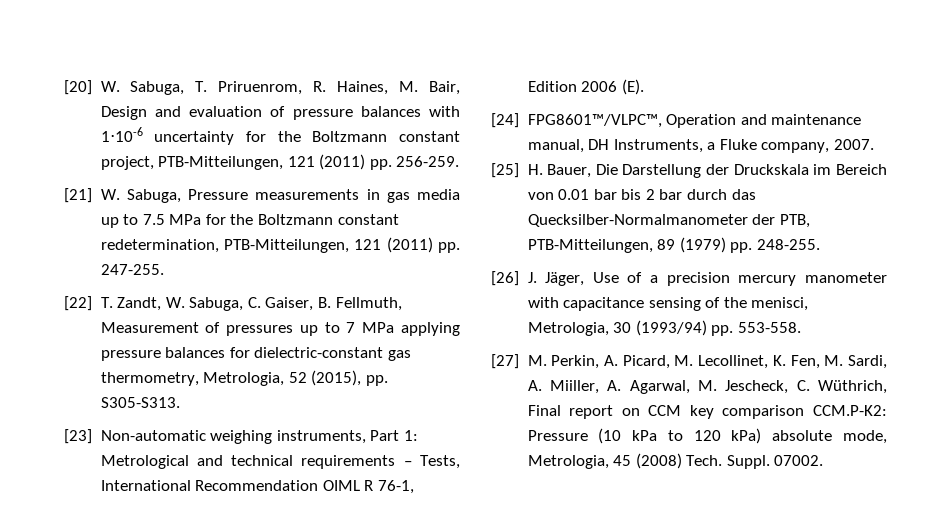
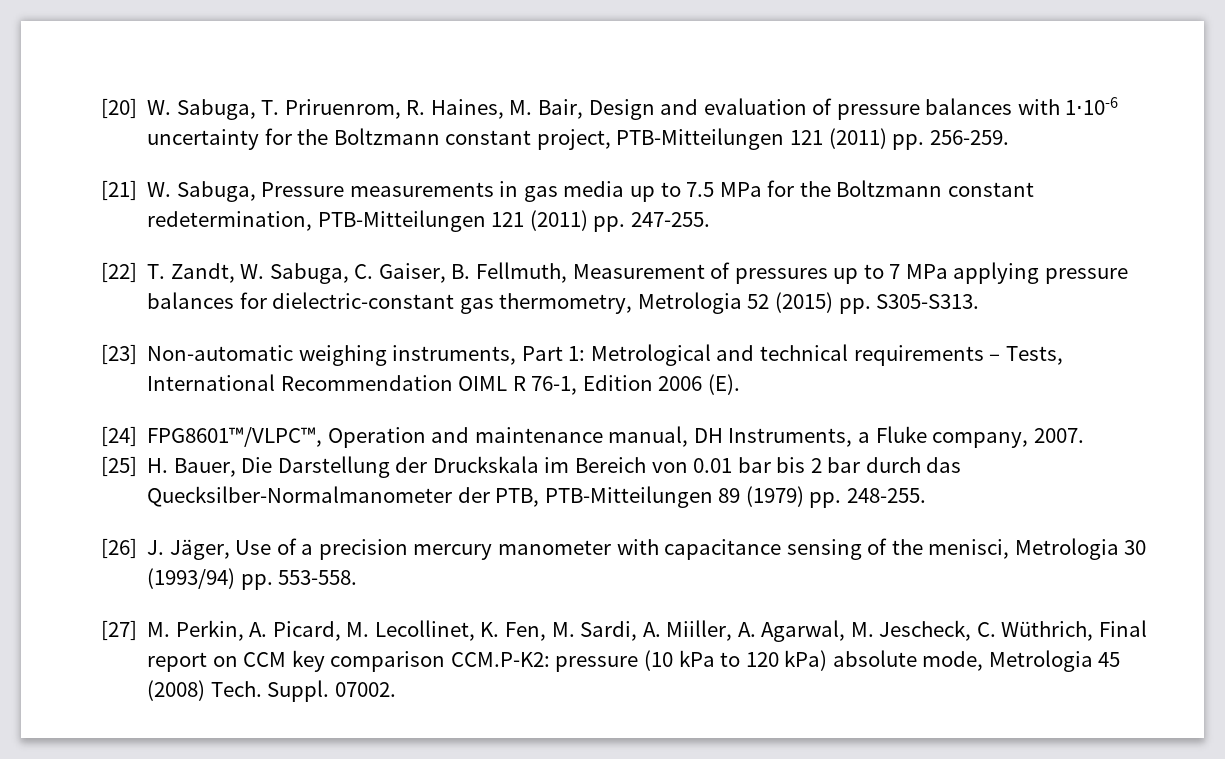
[158,156,284,170] PTB-Mitteilungen, -> [616,128,785,150] PTB-Mitteilungen
[223,239,349,253] PTB-Mitteilungen, -> [317,210,486,232] PTB-Mitteilungen
[203,370,362,386] Metrologia, 52 (2015), -> [637,292,833,314] Metrologia 52 (2015)
[527,239,653,253] PTB-Mitteilungen, -> [544,486,713,508] PTB-Mitteilungen
[527,322,609,336] Metrologia, -> [1014,538,1119,560] Metrologia
[527,430,588,441] Pressure -> [555,656,639,672] pressure
[527,455,609,469] Metrologia, -> [988,650,1093,672] Metrologia

